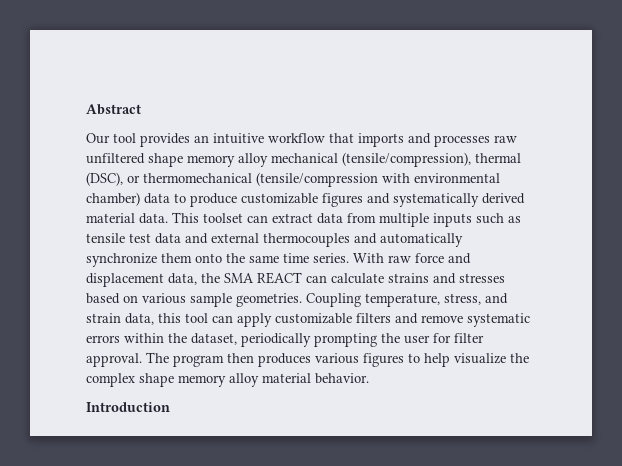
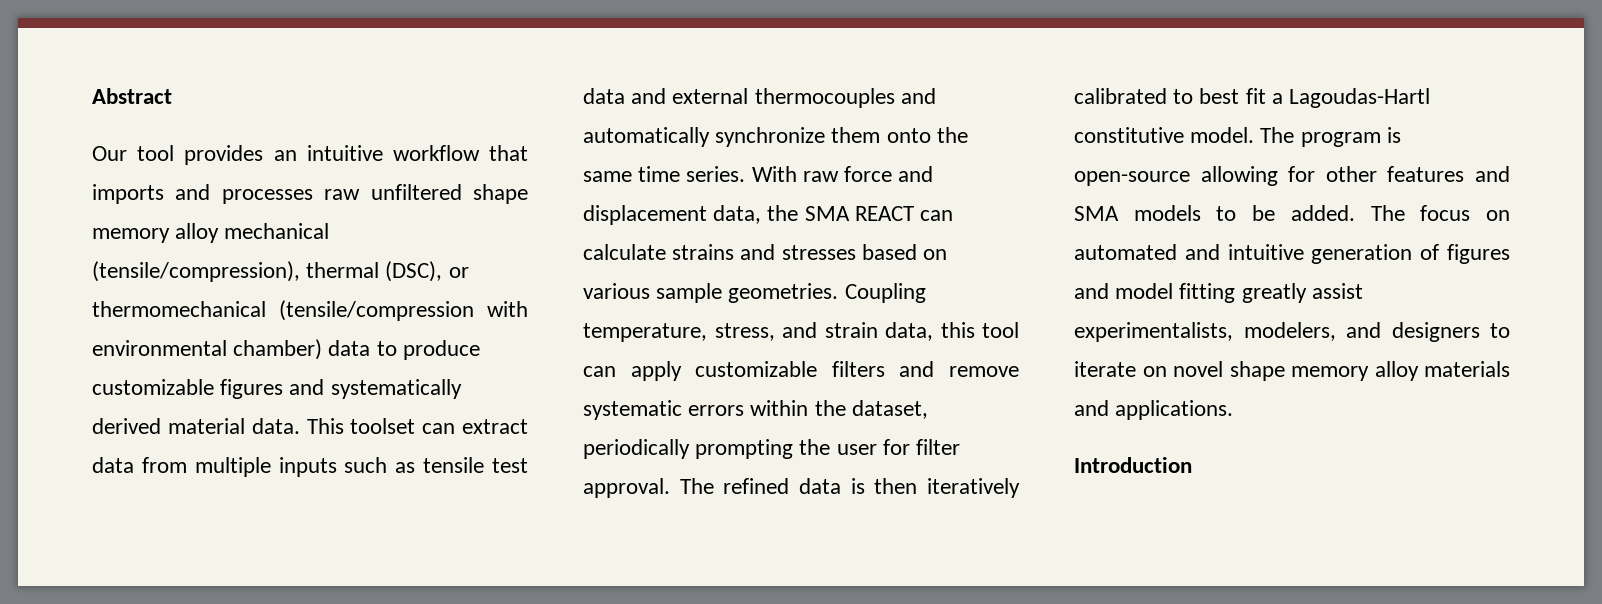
[173,353,529,367] [86,373,369,387] program then produces various figures to help visualize the complex shape memory alloy material behavior. -> [723,478,1020,498] [1074,88,1431,108] [1074,127,1401,147] [1074,166,1510,186] [1074,205,1510,221] [1074,244,1510,264] [1074,283,1363,303] [1074,322,1510,342] [1074,361,1510,381] [1074,400,1234,420] refined data is then iteratively calibrated to best fit a Lagoudas-Hartl constitutive model. The program is open-source allowing for other features and SMA models to be added. The focus on automated and intuitive generation of figures and model fitting greatly assist experimentalists, modelers, and designers to iterate on novel shape memory alloy materials and applications.

